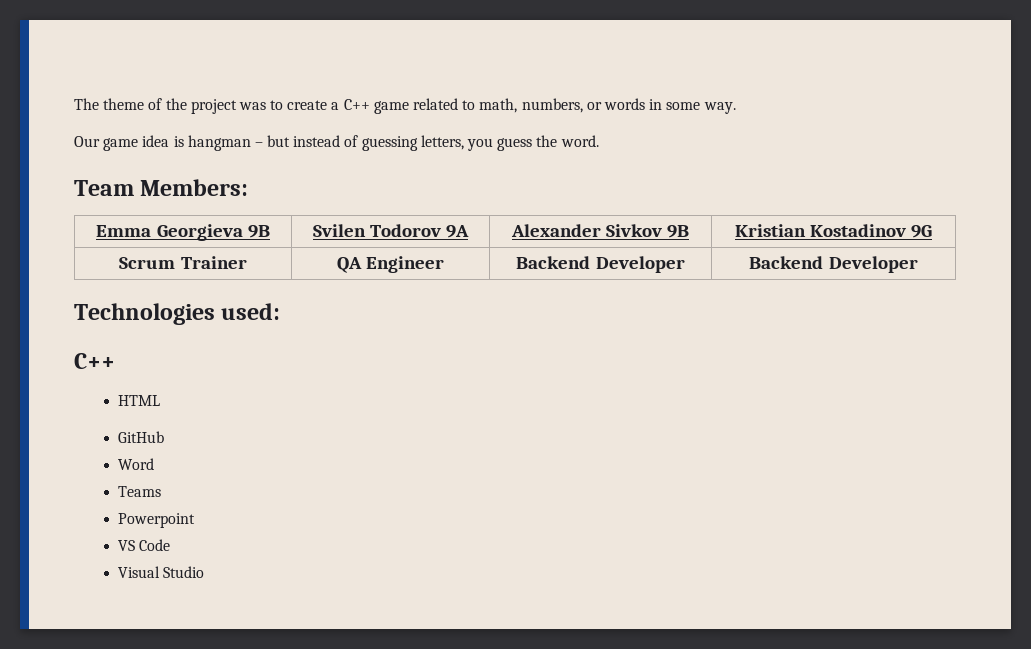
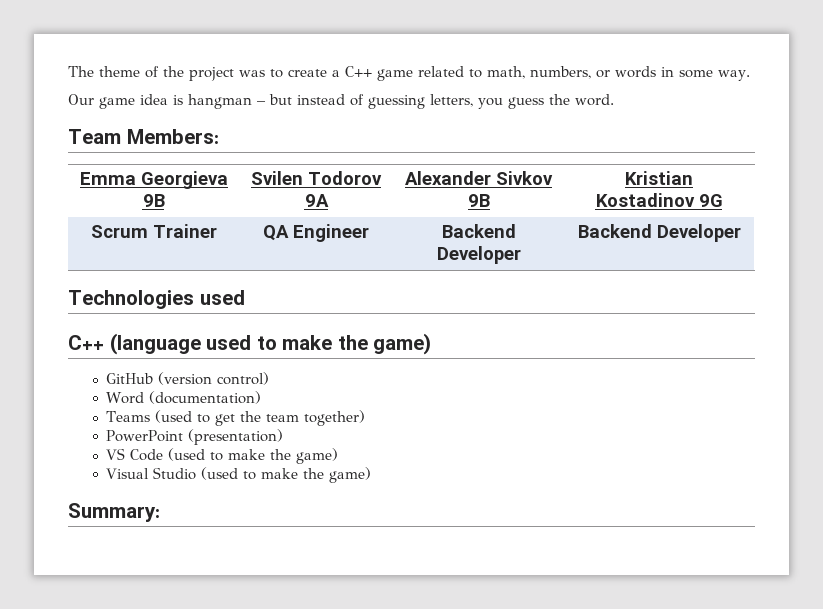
[221,303,281,320] [74,353,115,369] [117,395,160,406] used: // C++ // HTML -> [199,290,245,305] [68,333,432,355] used // C++ (language used to make the game)
(164, 437) none -> [158,372,270,385] (version control)
(154, 464) none -> [149,391,262,404] (documentation)
[117,513,195,528] [117,539,170,551] [117,566,204,578] // Powerpoint // VS Code // Visual Studio -> [155,410,366,426] [106,429,284,445] [106,448,339,464] [106,467,372,483] [68,503,160,522] (used to get the team together) // PowerPoint (presentation) // VS Code (used to make the game) // Visual Studio (used to make the game) // Summary:

